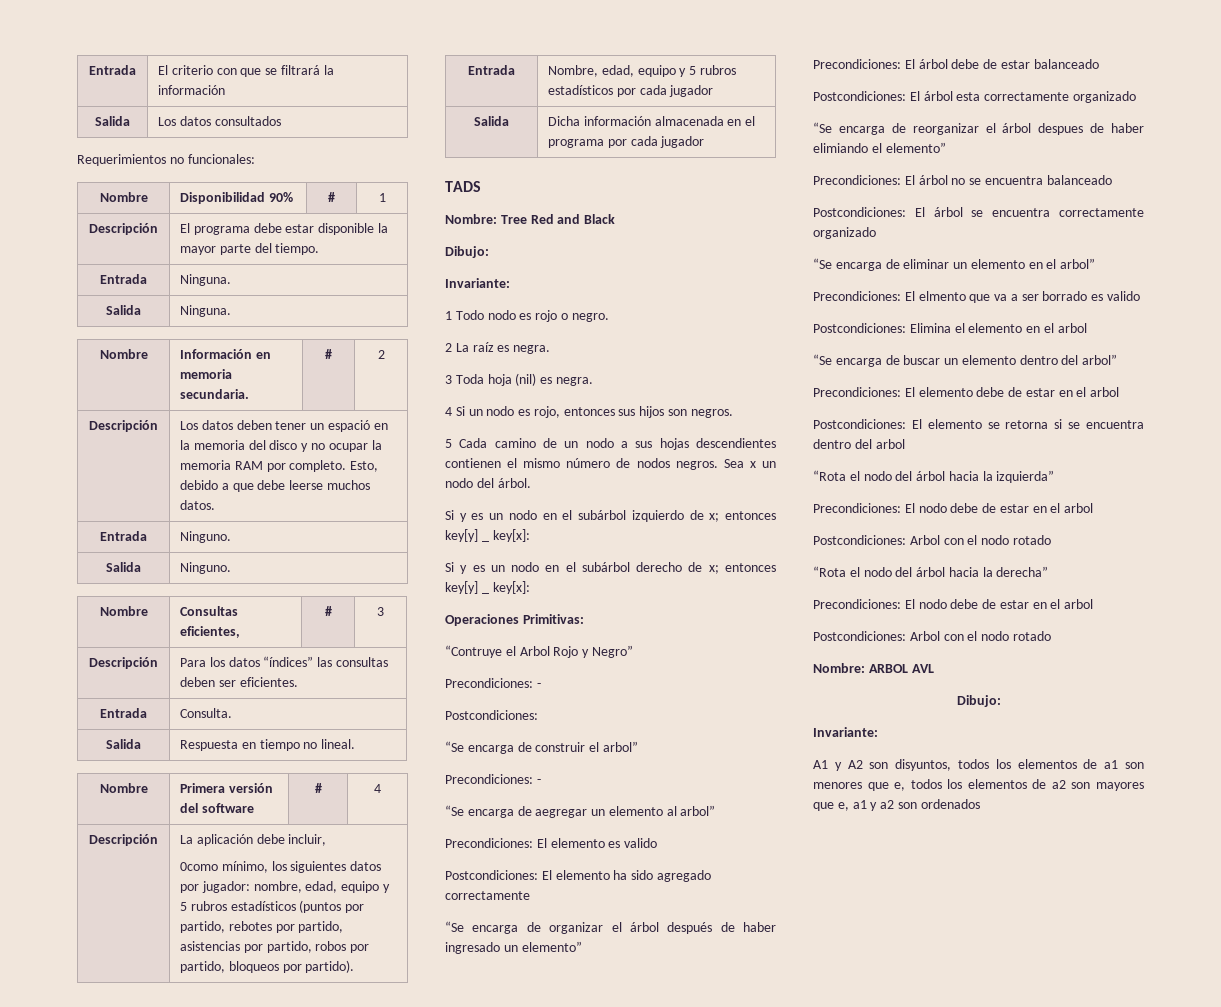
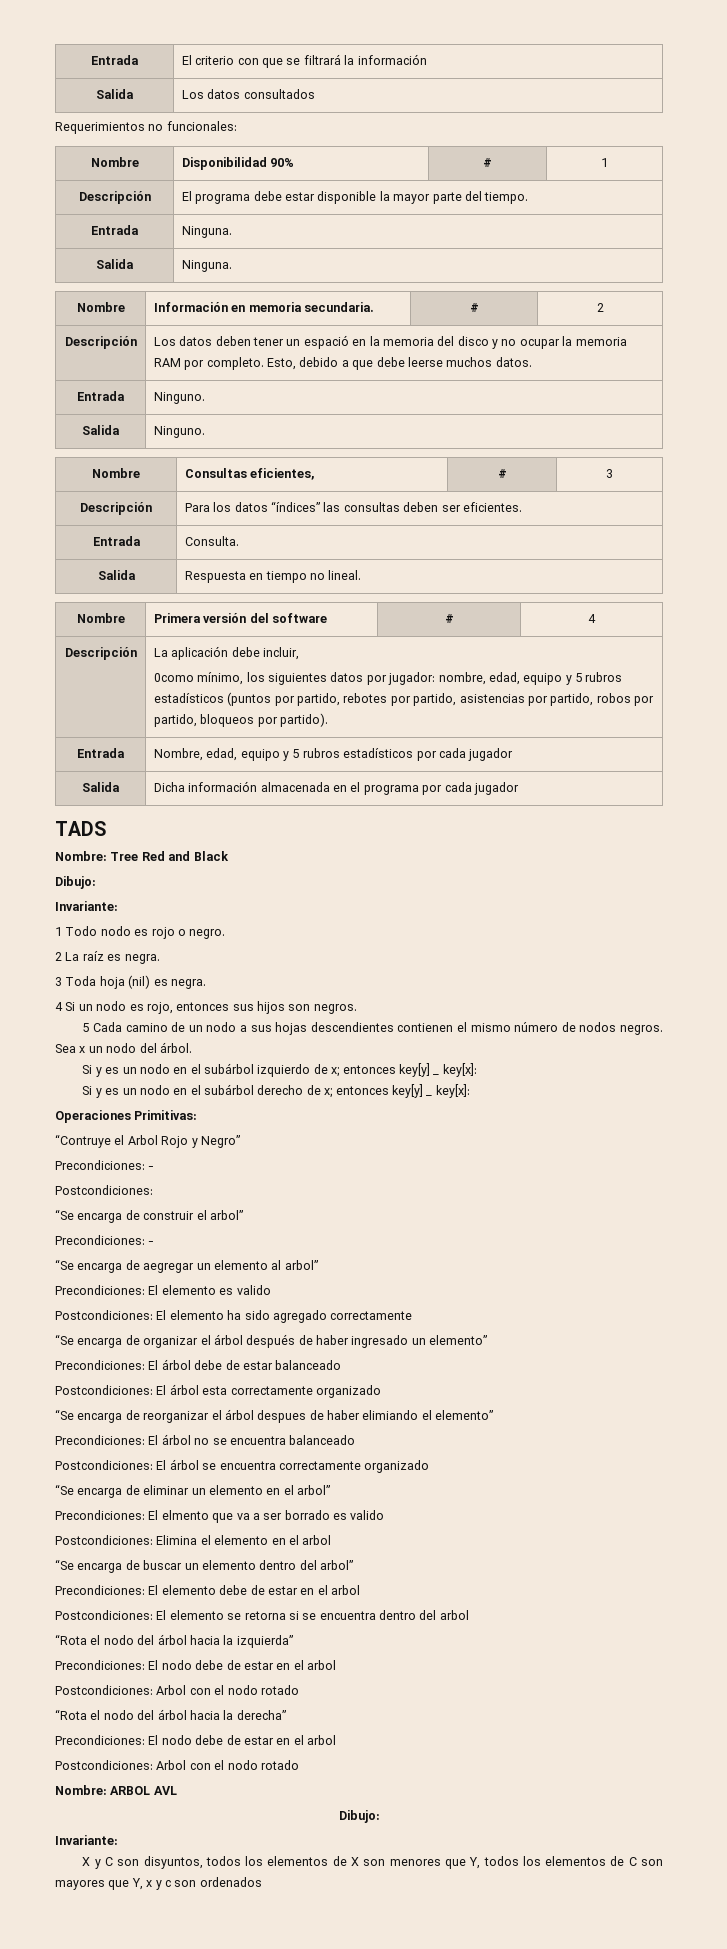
[813,760,863,771] A1 y A2 -> [82,1857,113,1869] X y C
[1104,760,1119,769] a1 -> [351,1857,360,1866] X
[894,779,1066,791] e, todos los elementos de a2 -> [469,1856,637,1869] Y, todos los elementos de C
[837,800,895,811] e, a1 y a2 -> [131,1878,171,1890] Y, x y c

